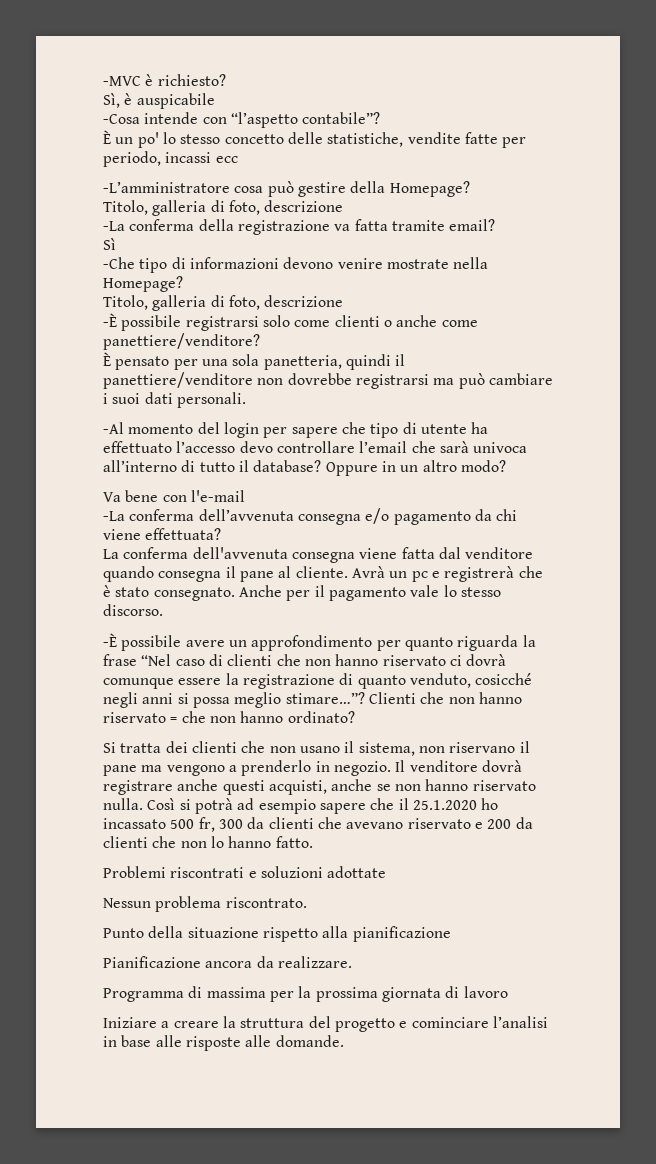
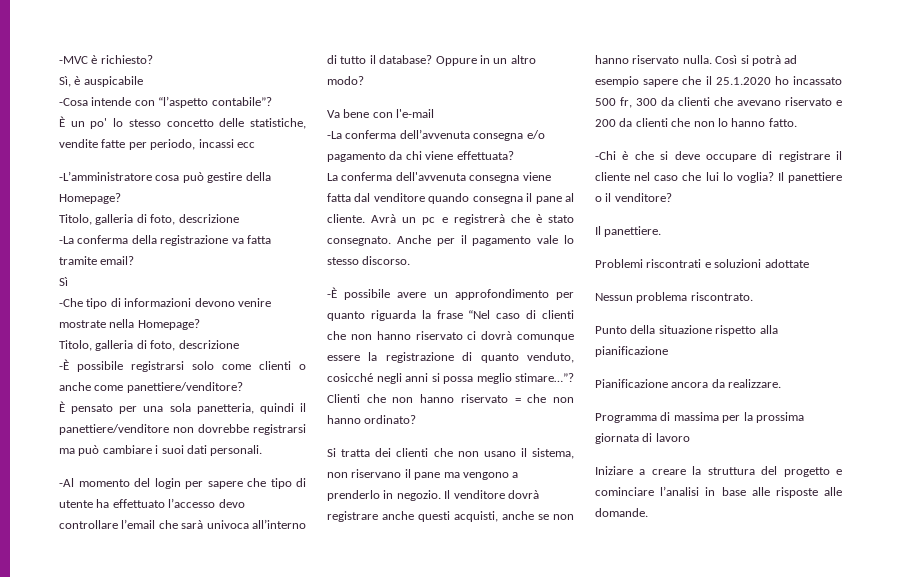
(313, 842) none -> [595,151,842,162] [595,172,842,183] [595,193,672,202] [595,226,662,237] // -Chi è che si deve occupare di registrare il cliente nel caso che lui lo voglia? Il panettiere o il venditore? // Il panettiere.

